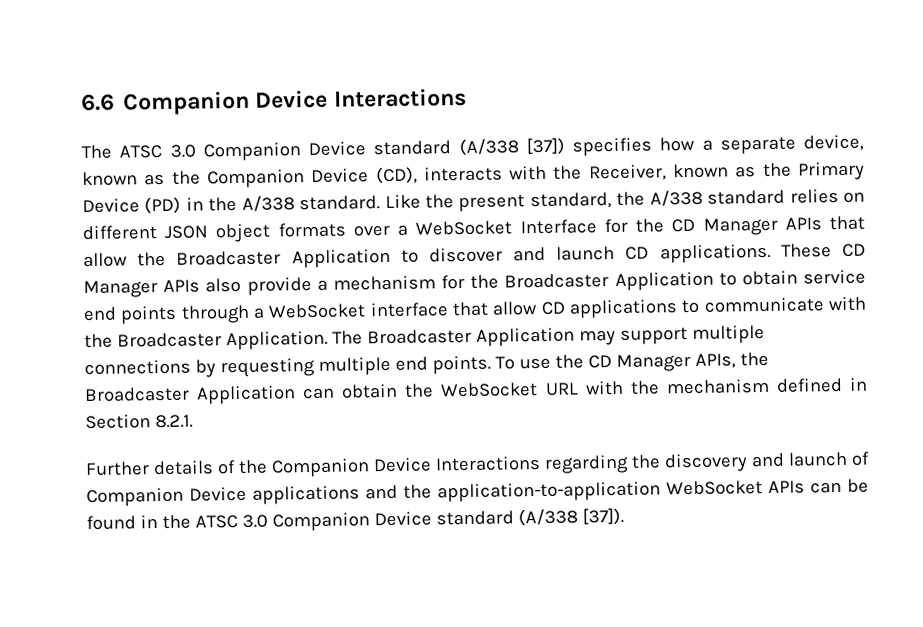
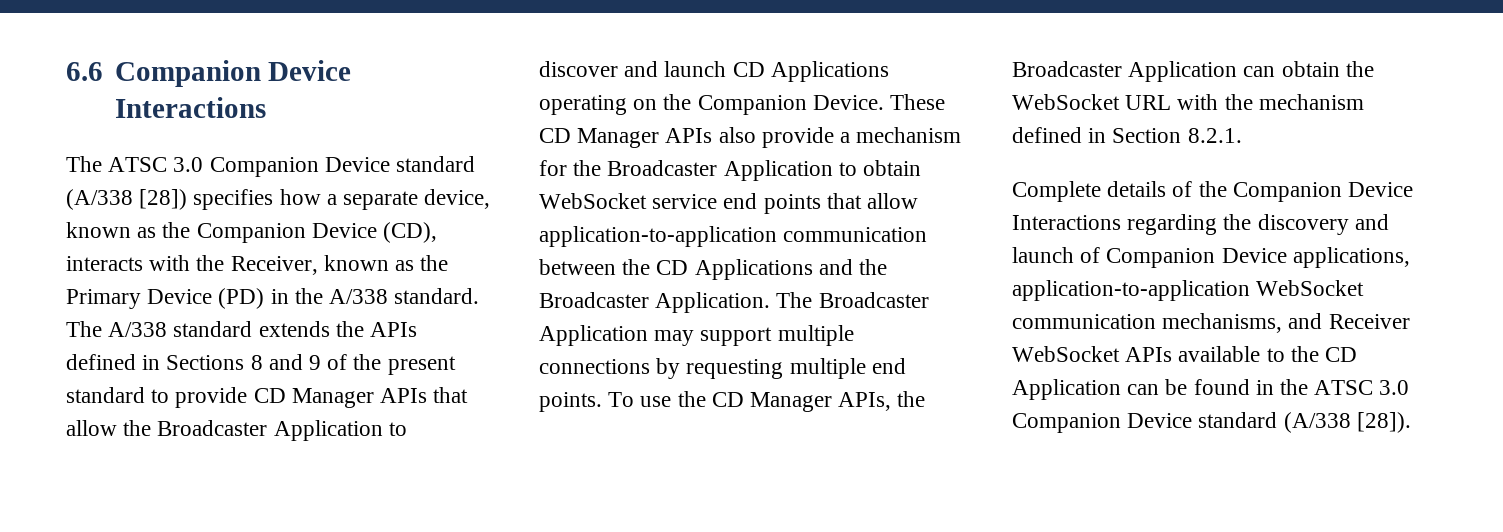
[525,137,565,156] [37]) -> [139,189,188,210] [28])
[384,188,866,213] [82,218,665,243] Like the present standard, the A/338 standard relies on different JSON object formats over a WebSocket Interface for the -> [66,321,418,337] [66,354,456,375] [66,387,248,408] The A/338 standard extends the APIs defined in Sections 8 and 9 of the present standard to provide
[659,243,771,264] applications. -> [770,61,889,82] [539,94,884,115] Applications operating on the Companion Device.
(798, 278) none -> [539,193,647,209] WebSocket
[180,296,866,324] through a WebSocket interface that allow CD applications to communicate with -> [826,193,919,209] [539,226,928,247] [539,259,853,280] that allow application-to-application communication between the CD Applications and
[85,461,150,476] Further -> [1012,181,1101,202] Complete
[252,480,805,505] applications and the application-to-application WebSocket APIs -> [1292,247,1410,268] [1012,280,1365,301] [1012,313,1410,333] [1012,346,1358,362] [1012,379,1121,400] applications, application-to-application WebSocket communication mechanisms, and Receiver WebSocket APIs available to the CD Application
[581,507,624,526] [37]). -> [1356,412,1411,433] [28]).

